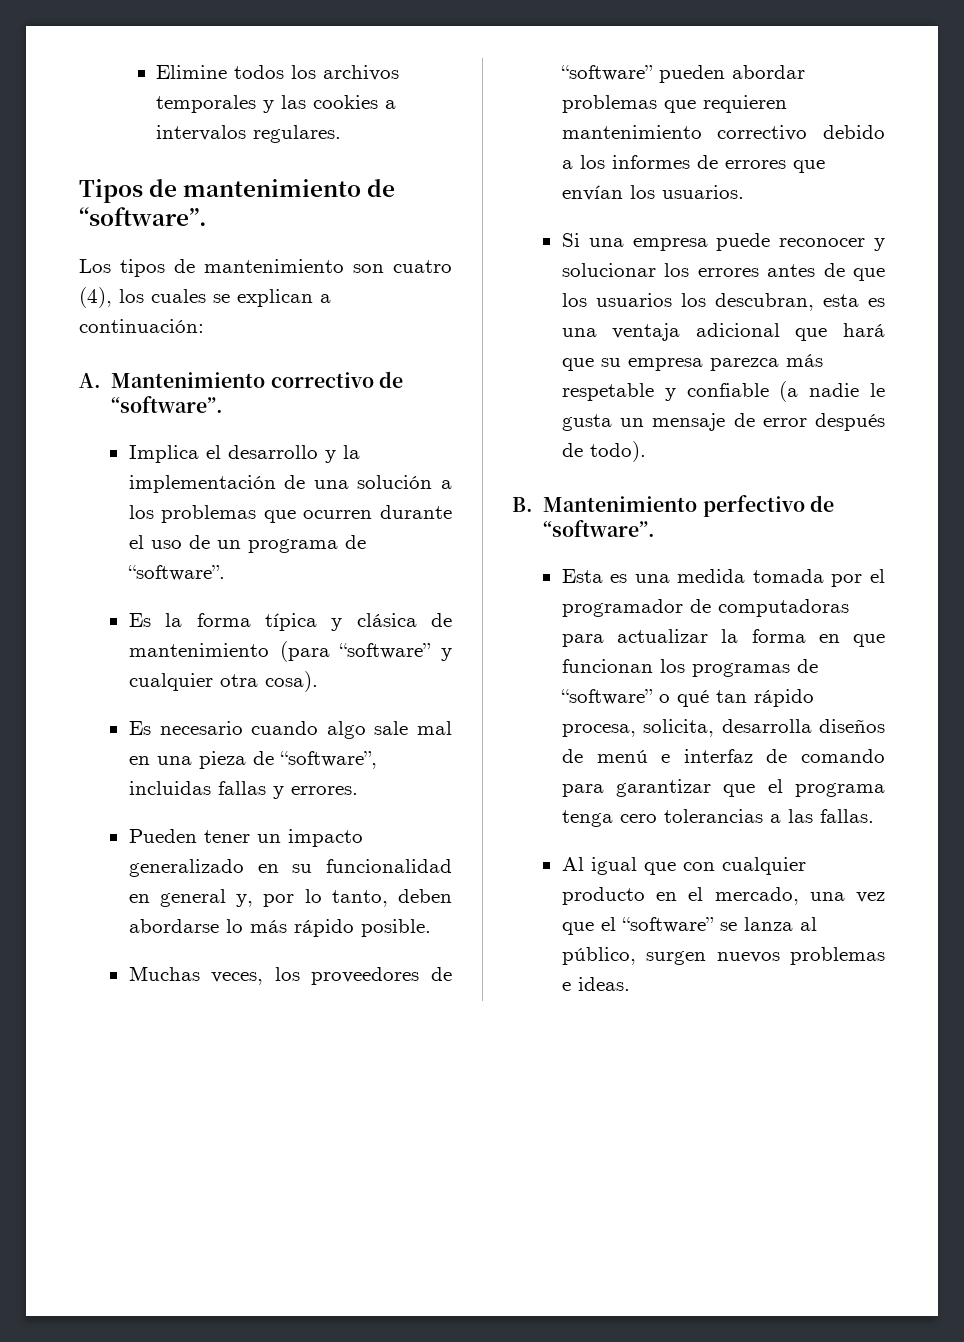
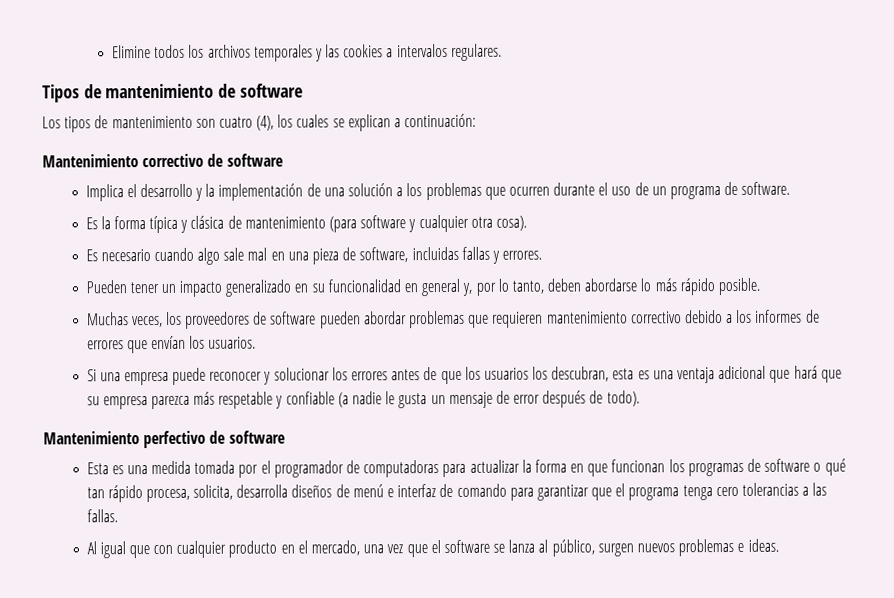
[79,207,207,226] “software”. -> [239,83,303,98] software
[79,373,101,388] A. -> (477, 120) none
[111,396,224,413] “software”. -> [226,153,283,167] software
[127,565,225,581] “software”. -> [741,181,791,195] software.
[339,643,432,659] “software” -> [360,215,407,229] software
[279,751,377,769] “software”, -> [359,247,409,263] software,
[560,65,653,81] “software” -> [270,311,317,325] software
[512,497,533,512] B. -> (640, 398) none
[543,520,656,537] “software”. -> [228,430,285,444] software
[560,689,653,705] “software” -> [764,458,811,472] software
[621,917,714,933] “software” -> [443,539,490,554] software

